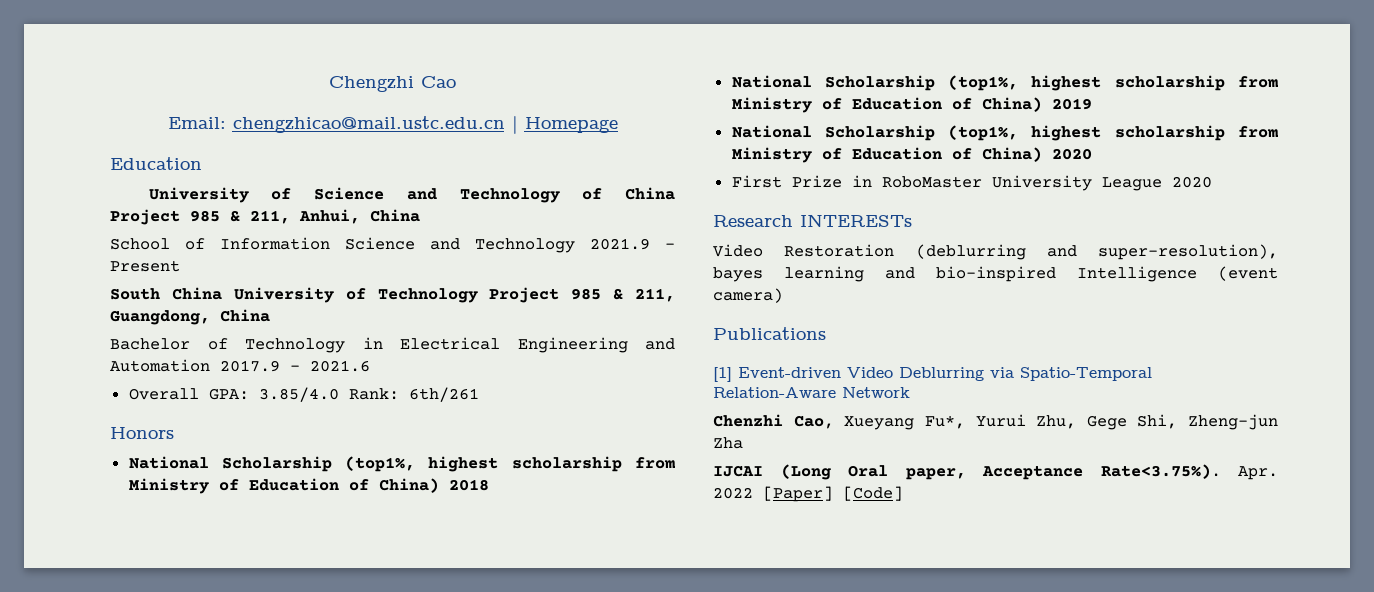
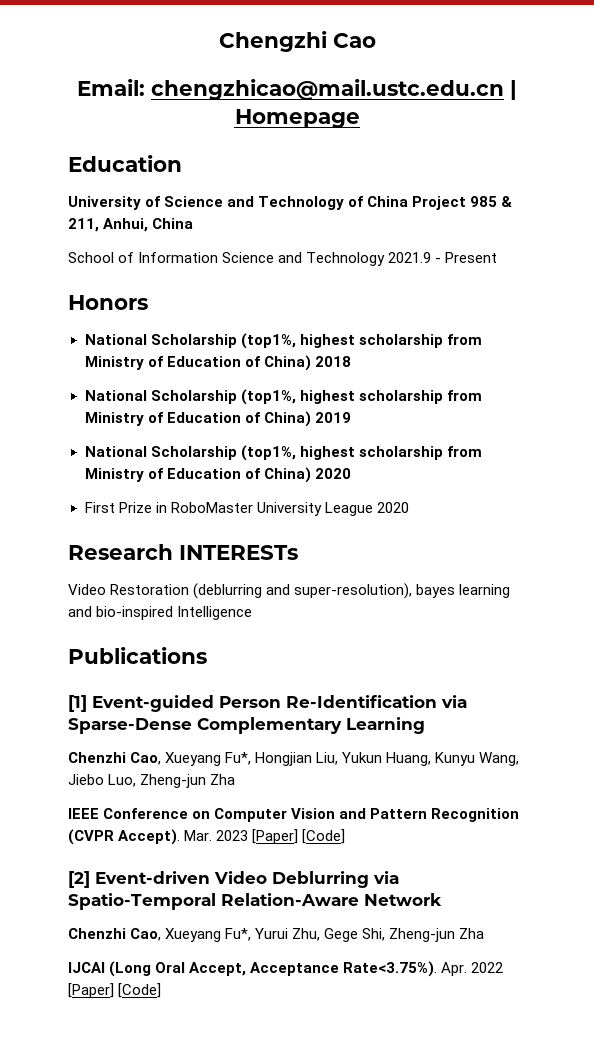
[110,287,675,303] [110,309,270,325] [110,337,675,353] [110,359,370,372] [128,387,479,402] // South China University of Technology Project 985 & 211, Guangdong, China // Bachelor of Technology in Electrical Engineering and Automation 2017.9 - 2021.6 // Overall GPA: 3.85/4.0 Rank: 6th/261 -> (498, 257) none
[1218,266,1278,281] [713,288,783,303] (event camera) -> (253, 613) none
(732, 374) none -> [92,695,467,712] [68,717,425,734] [68,752,520,766] [68,774,236,788] [68,808,520,822] [68,829,346,845] [68,871,90,888] Event-guided Person Re-Identification via Sparse-Dense Complementary Learning // Chenzhi Cao, Xueyang Fu*, Hongjian Liu, Yukun Huang, Kunyu Wang, Jiebo Luo, Zheng-jun Zha // IEEE Conference on Computer Vision and Pattern Recognition (CVPR Accept). Mar. 2023 [Paper] [Code] // [2]
[905,468,966,480] paper, -> [189,962,247,976] Accept,

